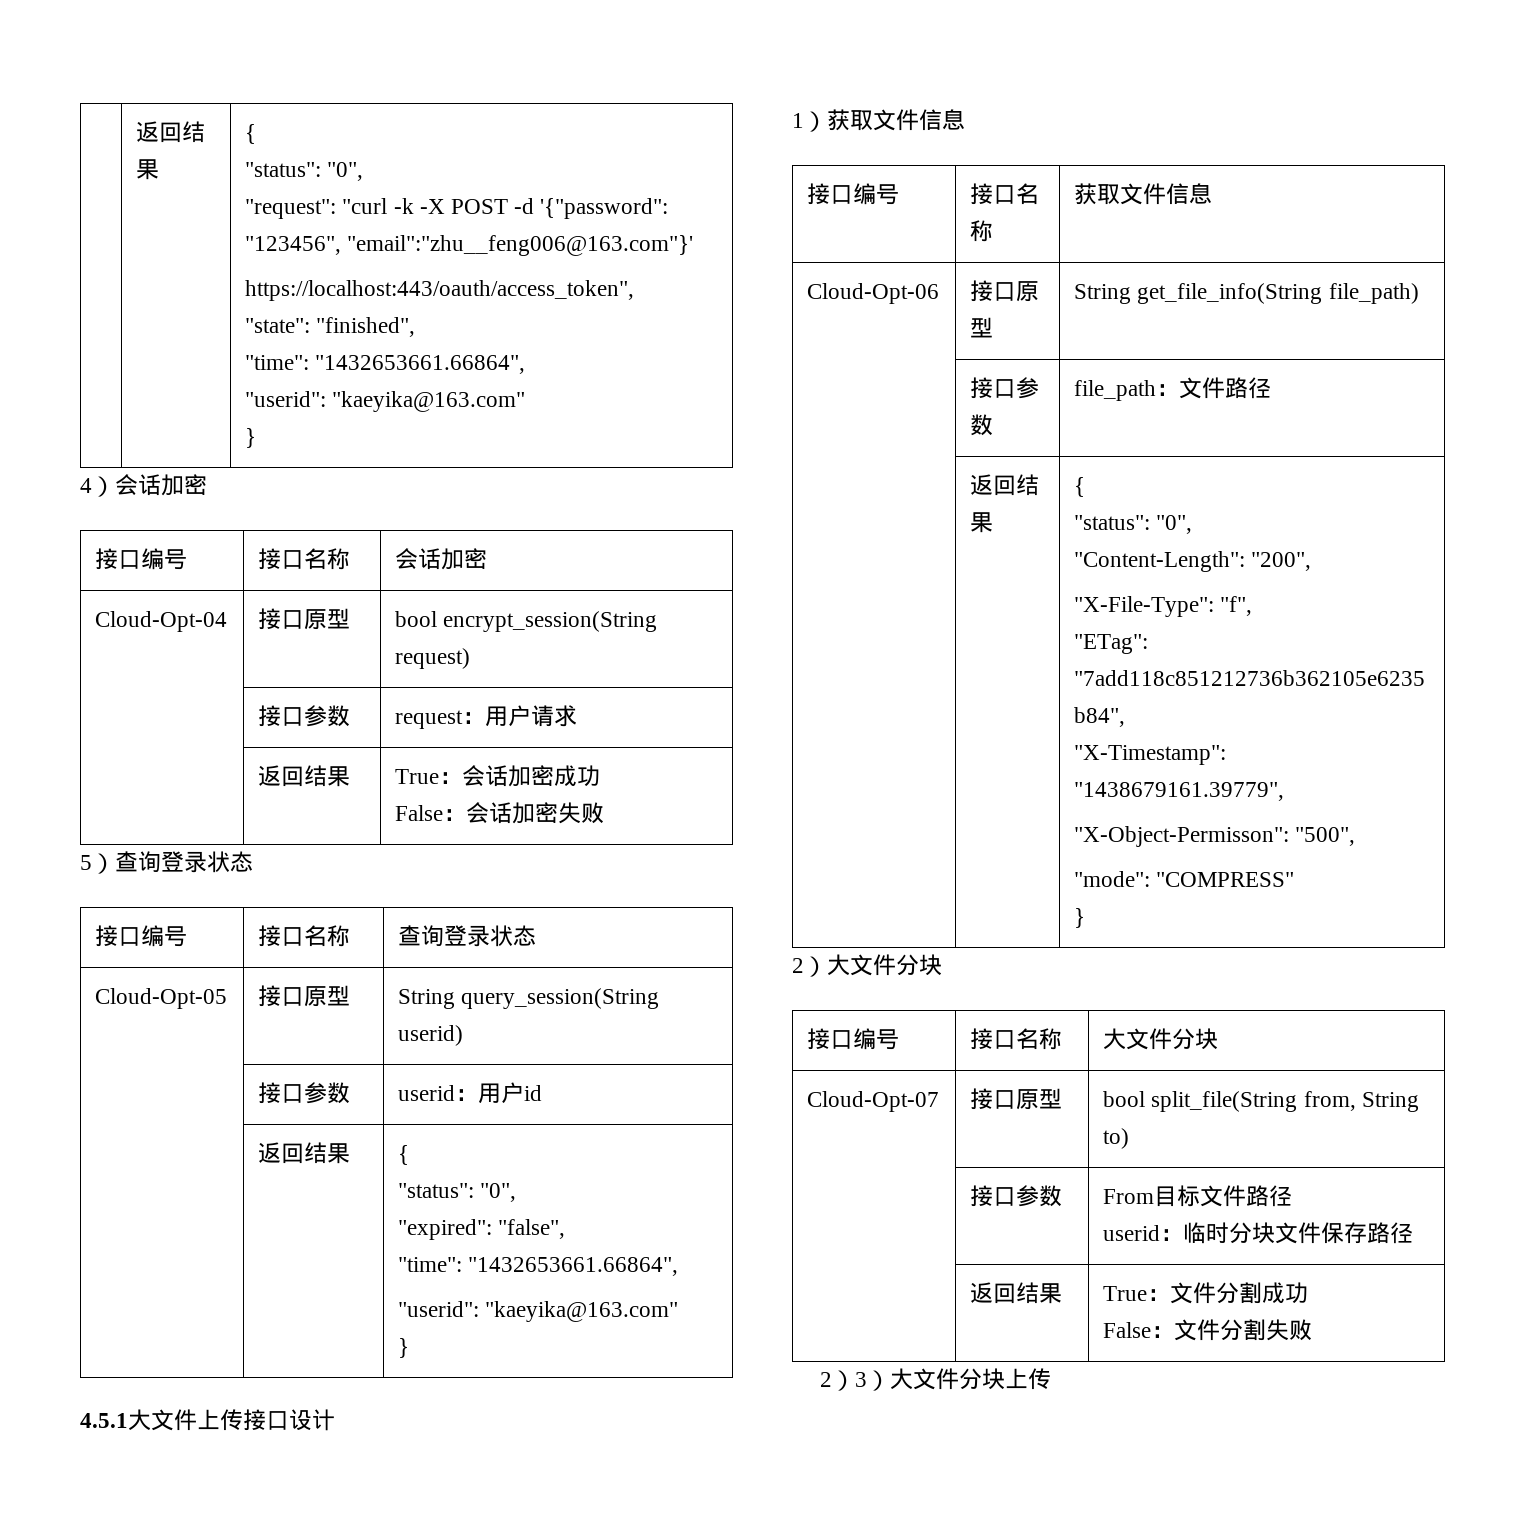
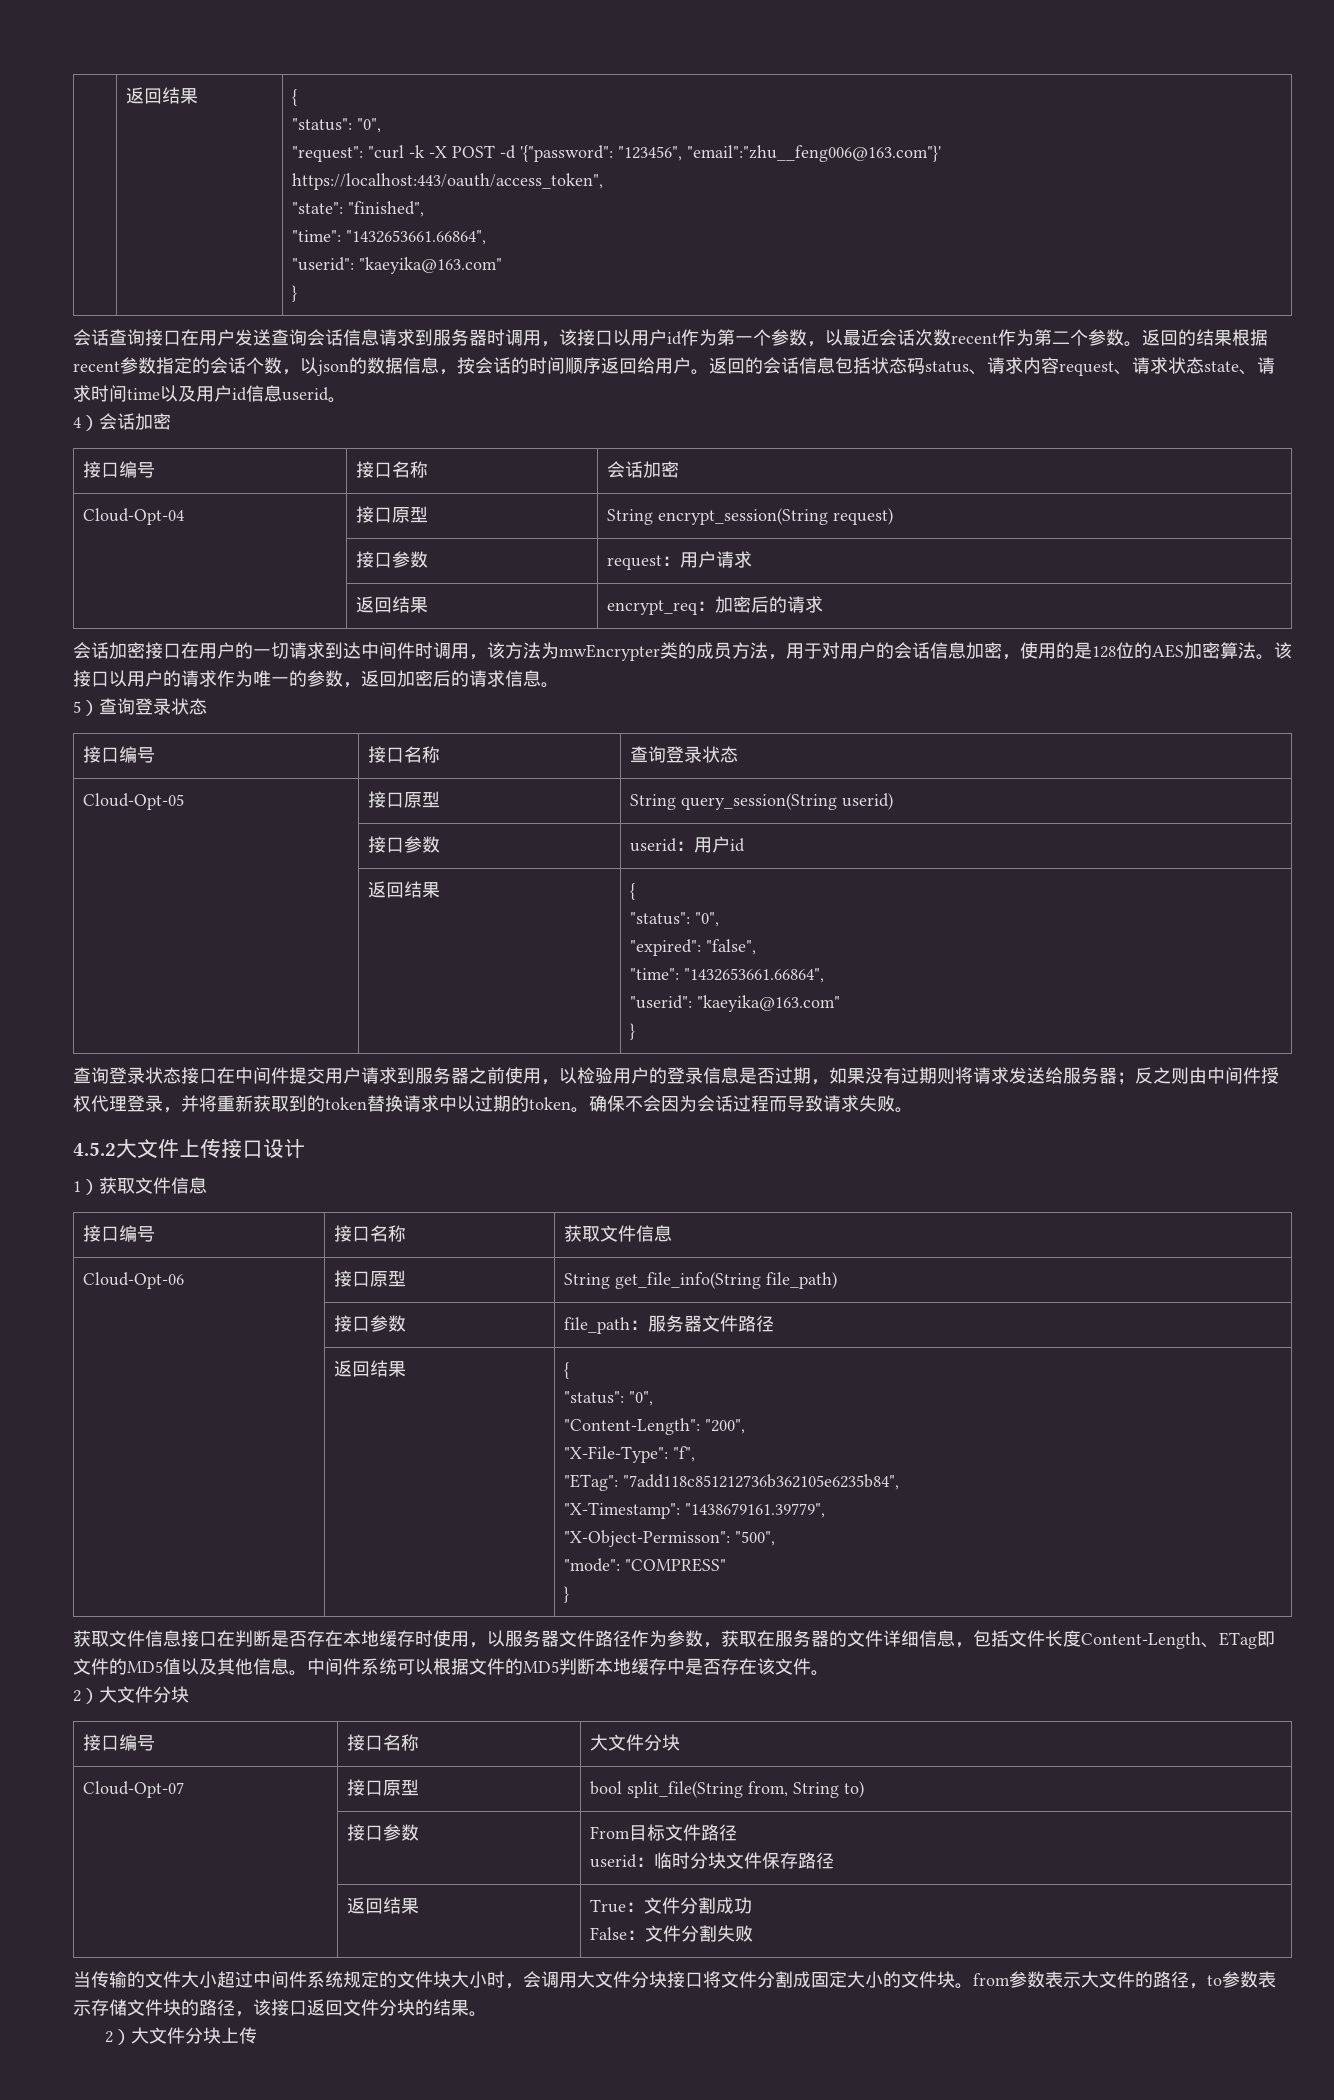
(257, 438) none -> [73,329,1268,347] [73,357,1275,376] [73,385,346,403] // 会话查询接口在用户发送查询会话信息请求到服务器时调用，该接口以用户id作为第一个参数，以最近会话次数recent作为第二个参数。返回的结果根据recent参数指定的会话个数，以json的数据信息，按会话的时间顺序返回给用户。返回的会话信息包括状态码status、请求内容request、请求状态state、请求时间time以及用户id信息userid。
[395,611,438,627] bool -> [607,509,654,525] String
[395,765,601,787] [395,802,605,824] True：会话加密成功 // False：会话加密失败 -> [607,596,824,615] [73,642,1292,661] [73,670,559,688] encrypt_req：加密后的请求 // 会话加密接口在用户的一切请求到达中间件时调用，该方法为mwEncrypter类的成员方法，用于对用户的会话信息加密，使用的是128位的AES加密算法。该接口以用户的请求作为唯一的参数，返回加密后的请求信息。
[80,1413,128,1428] 4.5.1 -> [73,1067,1279,1085] [73,1095,913,1113] [73,1142,116,1156] 查询登录状态接口在中间件提交用户请求到服务器之前使用，以检验用户的登录信息是否过期，如果没有过期则将请求发送给服务器；反之则由中间件授权代理登录，并将重新获取到的token替换请求中以过期的token。确保不会因为会话过程而导致请求失败。 // 4.5.2
(1180, 390) none -> [648,1315,703,1332] 服务器
(1086, 918) none -> [73,1630,1275,1649] [73,1658,829,1676] // 获取文件信息接口在判断是否存在本地缓存时使用，以服务器文件路径作为参数，获取在服务器的文件详细信息，包括文件长度Content-Length、ETag即文件的MD5值以及其他信息。中间件系统可以根据文件的MD5判断本地缓存中是否存在该文件。
[819,1370,890,1391] // 2）3） -> [73,1971,1276,1989] [73,1999,487,2017] [105,2029,132,2045] // 当传输的文件大小超过中间件系统规定的文件块大小时，会调用大文件分块接口将文件分割成固定大小的文件块。from参数表示大文件的路径，to参数表示存储文件块的路径，该接口返回文件分块的结果。 // 2）

